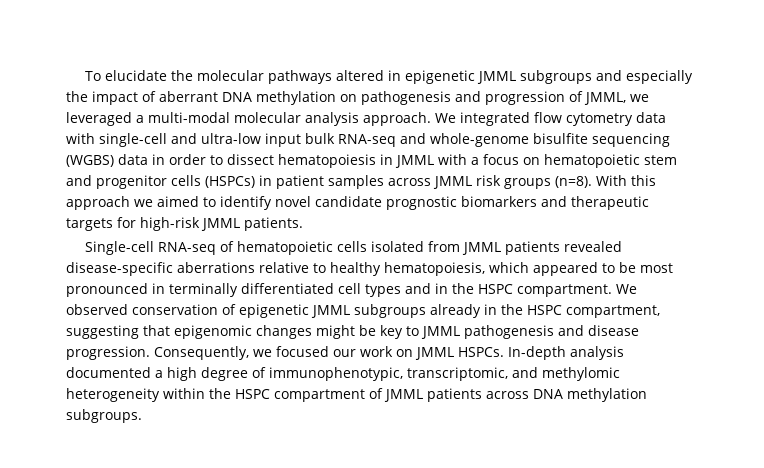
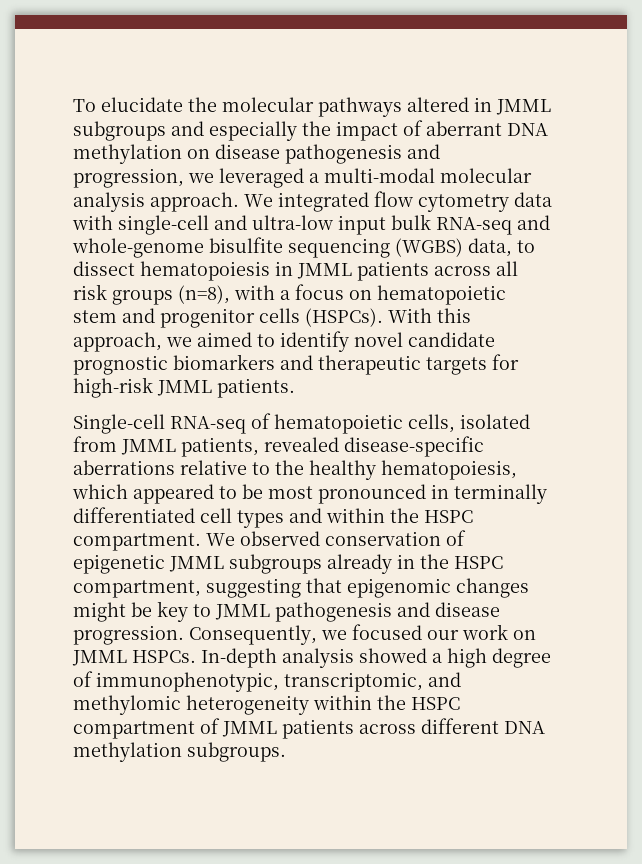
[404,70,475,84] epigenetic -> (492, 104) none
[361,91,626,105] pathogenesis and progression of JMML, -> [215,144,440,164] [73,168,184,188] disease pathogenesis and progression,
[118,154,206,165] data in order -> [468,238,512,257] data,
(434, 161) none -> [357,261,518,281] [73,284,230,305] patients across all risk groups (n=8),
[205,175,592,189] (HSPCs) in patient samples across JMML risk groups (n=8). -> [305,308,383,327] (HSPCs).
[66,196,130,210] approach -> [73,332,162,352] approach,
[336,241,367,252] cells -> [408,414,455,433] cells,
[504,241,560,255] patients -> [181,437,259,457] patients,
(326, 268) none -> [275,460,304,475] the
[435,283,448,294] in -> [326,508,385,523] within
[66,367,151,378] documented -> [359,648,427,663] showed
(529, 395) none -> [421,718,499,734] different

